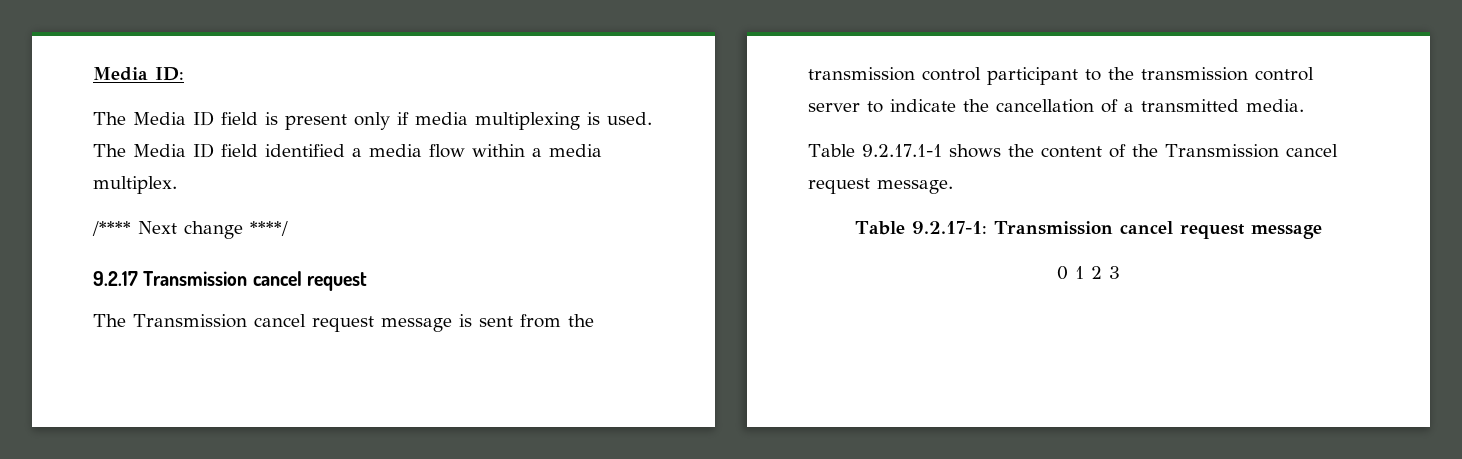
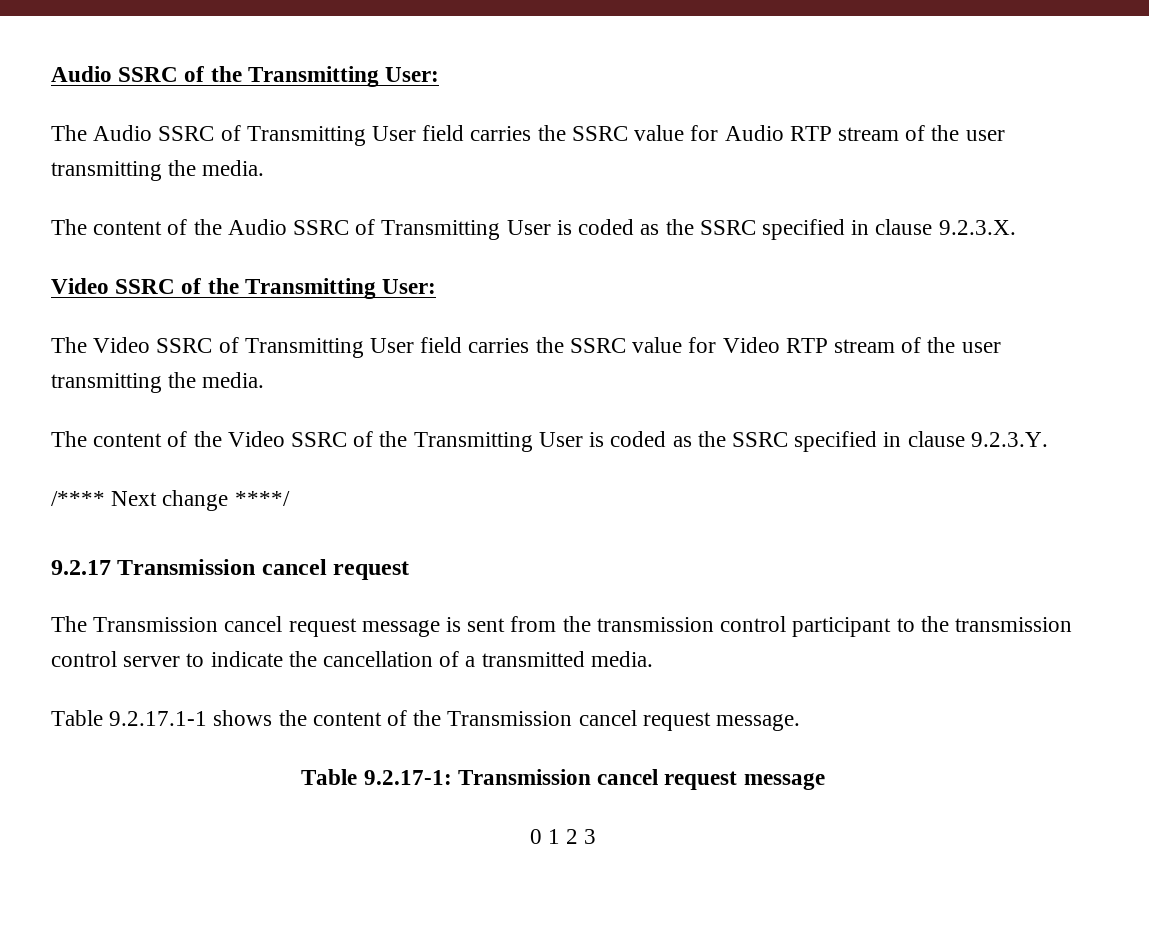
[93,67,184,81] [93,111,652,130] [93,143,602,158] [93,176,177,194] Media ID: // The Media ID field is present only if media multiplexing is used. The Media ID field identified a media flow within a media multiplex. -> [51,66,440,87] [51,125,1005,146] [51,160,265,181] [51,219,1016,240] [51,278,437,299] [51,337,1001,358] [51,372,265,393] [51,431,1048,452] Audio SSRC of the Transmitting User: // The Audio SSRC of Transmitting User field carries the SSRC value for Audio RTP stream of the user transmitting the media. // The content of the Audio SSRC of Transmitting User is coded as the SSRC specified in clause 9.2.3.X. // Video SSRC of the Transmitting User: // The Video SSRC of Transmitting User field carries the SSRC value for Video RTP stream of the user transmitting the media. // The content of the Video SSRC of the Transmitting User is coded as the SSRC specified in clause 9.2.3.Y.

